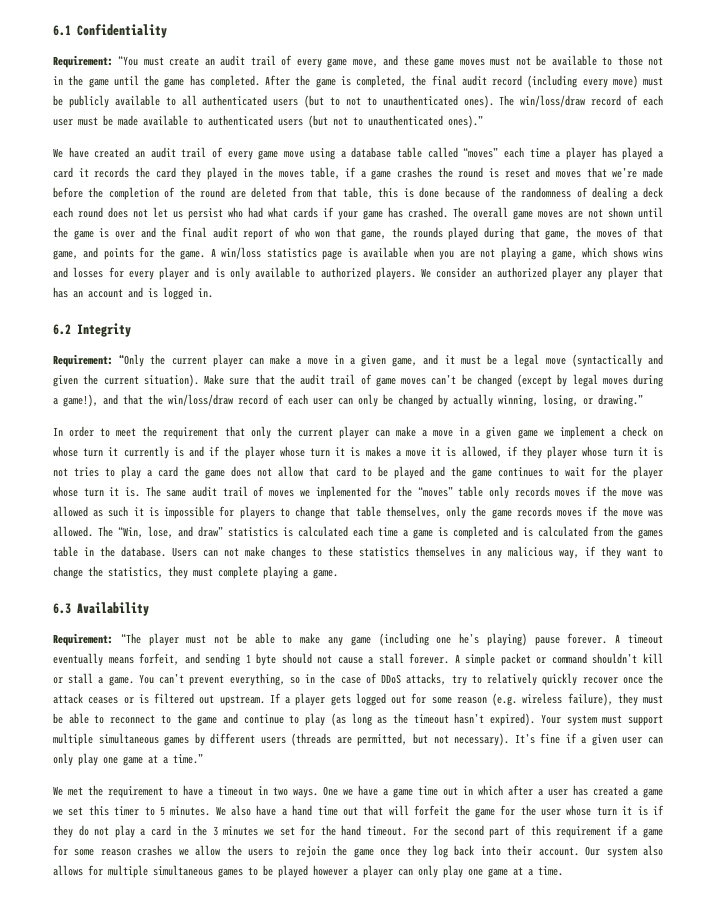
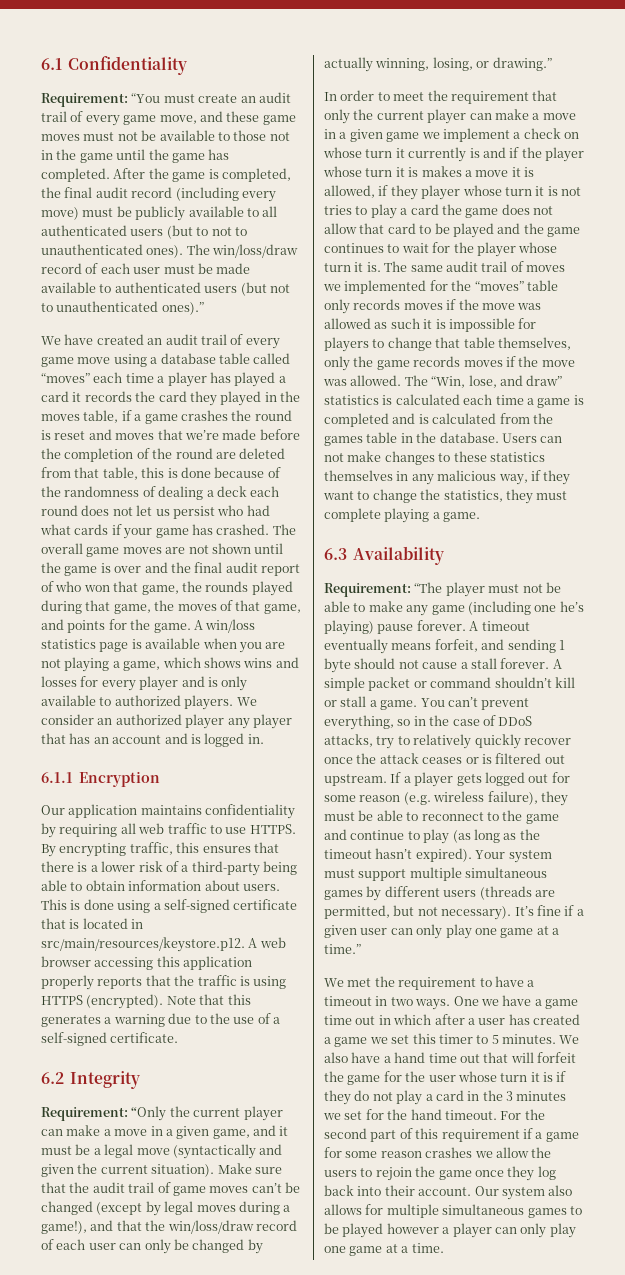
(213, 293) none -> [41,771,161,787] [41,804,296,819] [41,823,296,838] [41,842,279,857] [41,861,297,876] [41,880,280,891] [41,899,298,913] [41,918,144,929] [41,937,286,952] [41,956,253,970] [41,975,287,990] [41,994,251,1009] [41,1013,280,1027] [41,1032,179,1046] // 6.1.1 Encryption // Our application maintains confidentiality by requiring all web traffic to use HTTPS. By encrypting traffic, this ensures that there is a lower risk of a third-party being able to obtain information about users. This is done using a self-signed certificate that is located in src/main/resources/keystore.p12. A web browser accessing this application properly reports that the traffic is using HTTPS (encrypted). Note that this generates a warning due to the use of a self-signed certificate.

